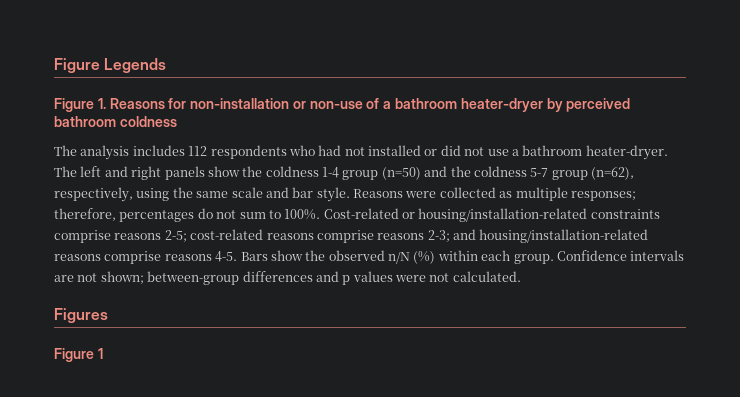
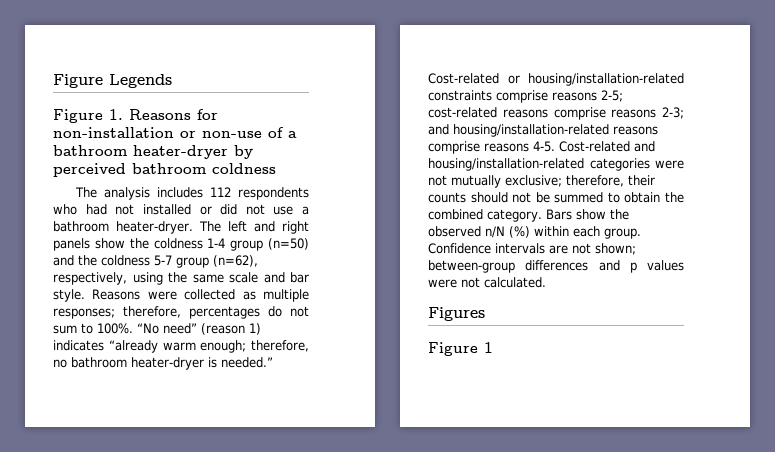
(321, 214) none -> [137,323,261,335] [53,340,309,353] [53,357,273,370] “No need” (reason 1) indicates “already warm enough; therefore, no bathroom heater-dryer is needed.”
(238, 256) none -> [559,141,655,152] [428,158,684,171] [428,175,655,188] [428,192,684,203] [428,209,542,222] Cost-related and housing/installation-related categories were not mutually exclusive; therefore, their counts should not be summed to obtain the combined category.

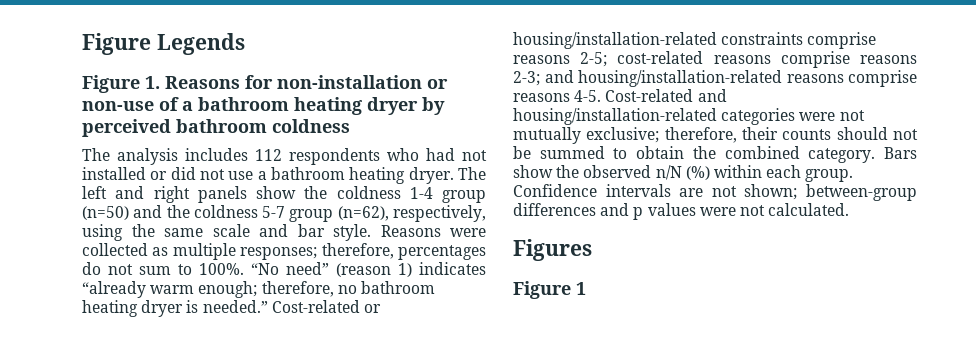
[133,145,228,159] heater-dryer -> [294,97,418,115] heating dryer
[116,221,194,234] heater-dryer. -> [349,167,454,184] heating dryer.
[131,357,204,370] heater-dryer -> [82,300,184,317] heating dryer

